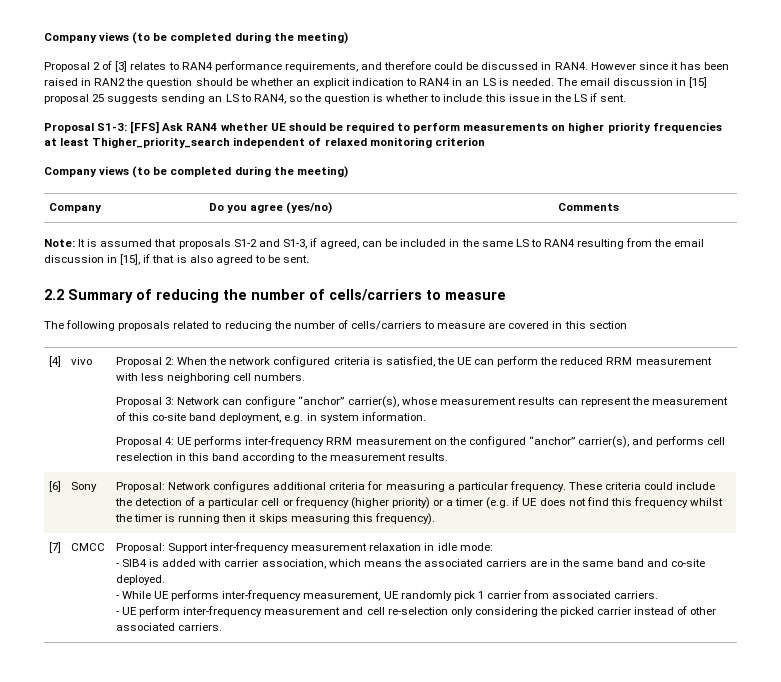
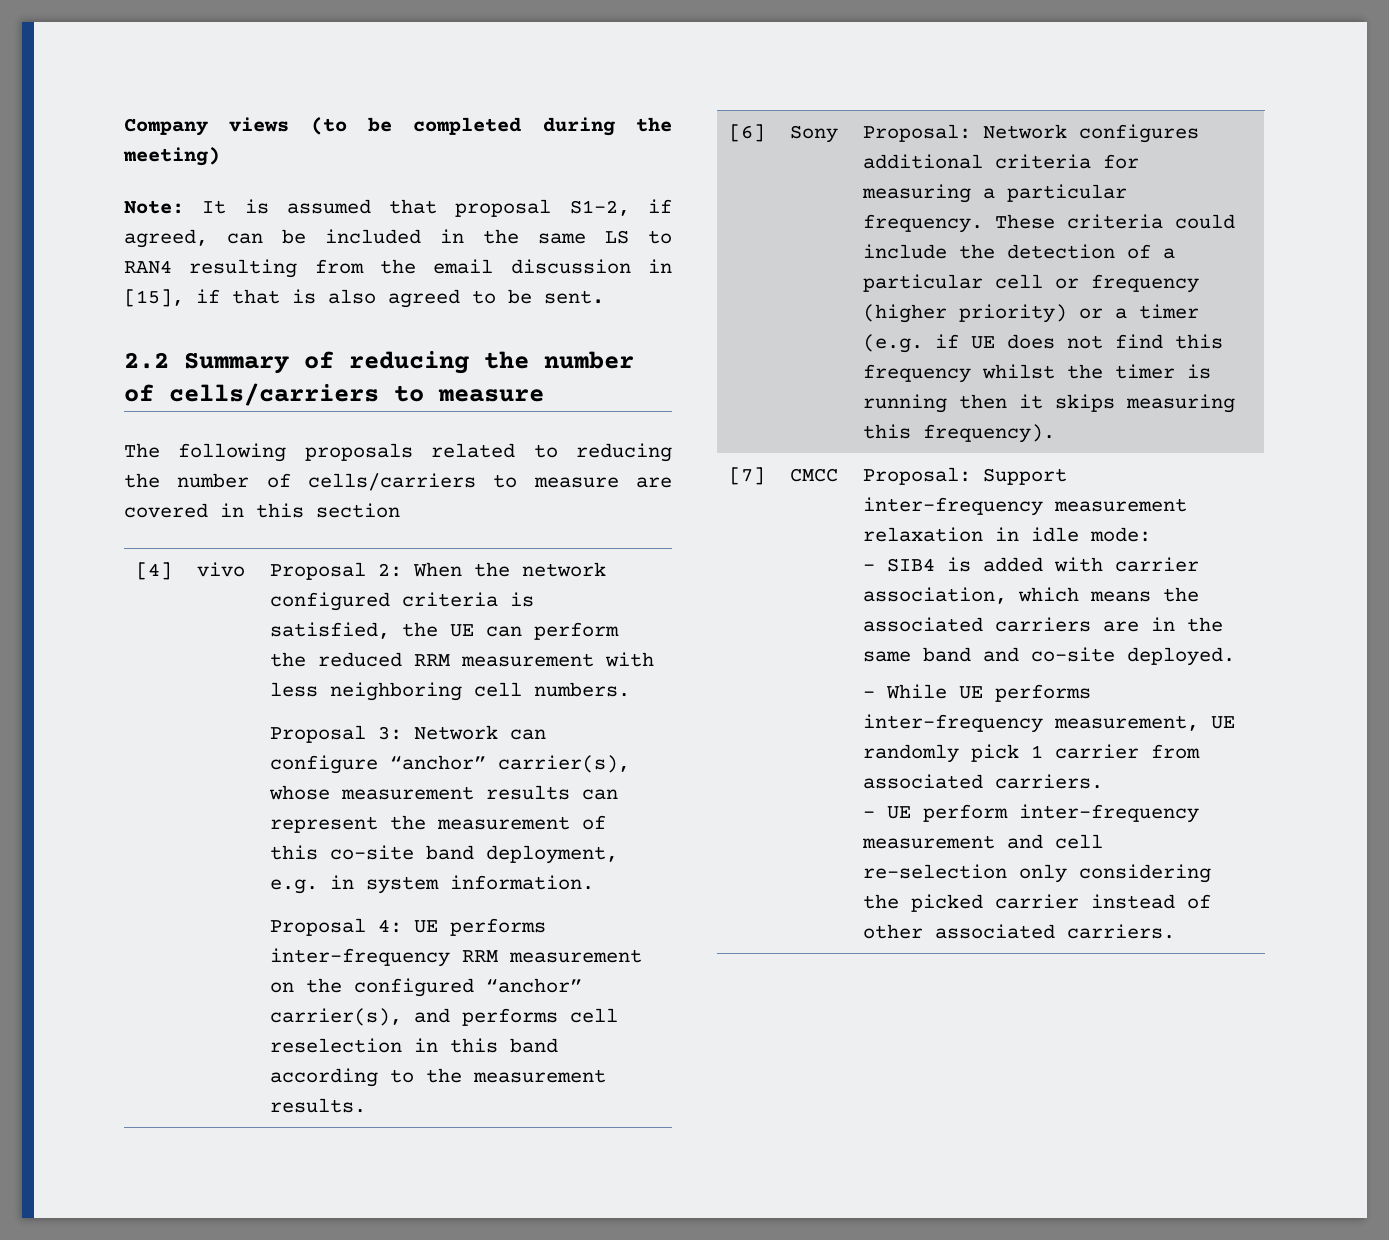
[44,32,348,44] [44,61,730,72] [44,77,708,88] [44,93,627,104] [44,121,722,134] [44,137,485,148] [44,166,348,178] [48,203,102,213] [208,202,333,214] [557,203,619,211] Company views (to be completed during the meeting) // Proposal 2 of [3] relates to RAN4 performance requirements, and therefore could be discussed in RAN4. However since it has been raised in RAN2 the question should be whether an explicit indication to RAN4 in an LS is needed. The email discussion in [15] proposal 25 suggests sending an LS to RAN4, so the question is whether to include this issue in the LS if sent. // Proposal S1-3: [FFS] Ask RAN4 whether UE should be required to perform measurements on higher priority frequencies at least Thigher_priority_search independent of relaxed monitoring criterion // Company views (to be completed during the meeting) // Company | Do you agree (yes/no) | Comments -> [124,117,672,136] [123,147,220,166] Company views (to be completed during the meeting)
[178,239,307,249] proposals S1-2 and S1-3, -> [455,199,630,217] proposal S1-2,

